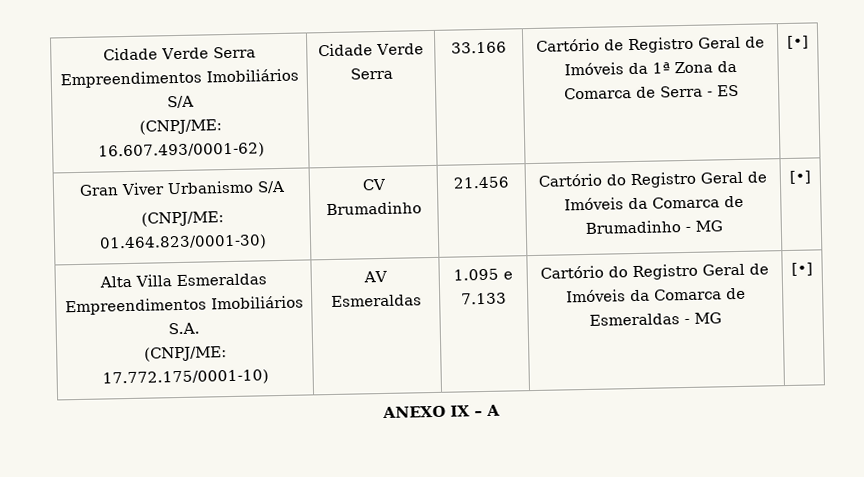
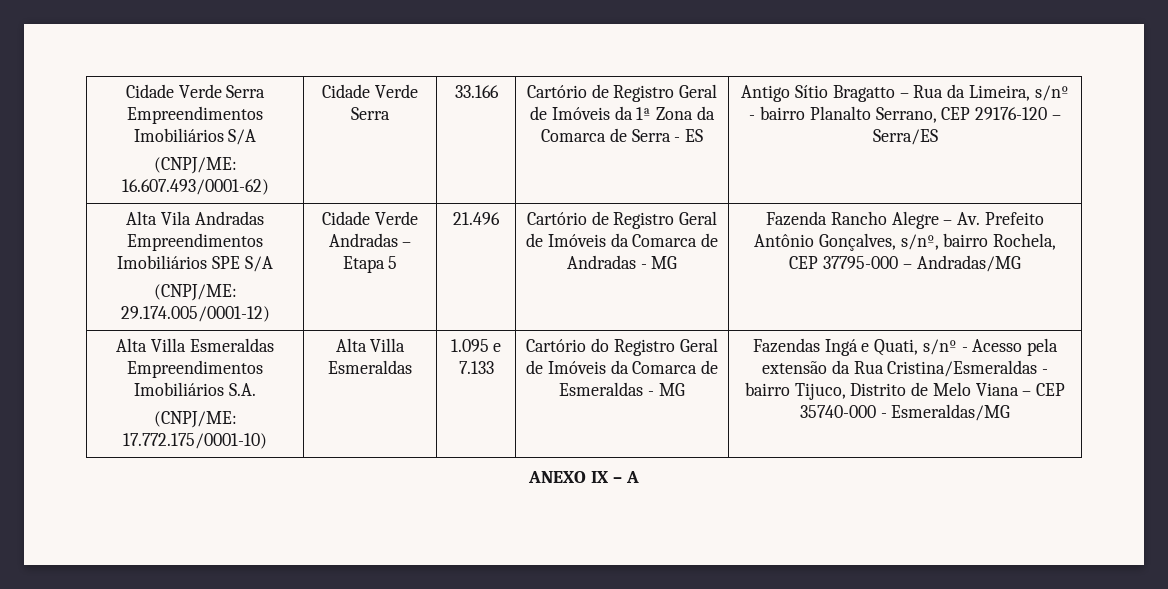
[787,35,809,49] [78,180,285,196] [140,211,224,227] [98,234,267,252] [361,178,387,191] [326,201,422,216] [453,176,510,189] [538,171,767,189] [563,195,744,211] [584,220,723,234] [789,170,811,184] [•] // Gran Viver Urbanismo S/A // (CNPJ/ME: 01.464.823/0001-30) | CV Brumadinho | 21.456 | Cartório do Registro Geral de Imóveis da Comarca de Brumadinho - MG | [•] -> [741,84,1069,102] [749,106,1061,123] [872,129,938,145] [126,211,264,225] [127,233,263,251] [117,255,273,272] [153,284,237,301] [120,306,270,322] [322,211,418,225] [328,233,412,247] [342,256,398,273] [453,212,500,225] [526,211,718,229] [526,233,718,247] [566,255,678,269] [766,211,1044,229] [754,233,1056,251] [789,255,1021,272] Antigo Sítio Bragatto – Rua da Limeira, s/nº - bairro Planalto Serrano, CEP 29176-120 – Serra/ES // Alta Vila Andradas Empreendimentos Imobiliários SPE S/A // (CNPJ/ME: 29.174.005/0001-12) | Cidade Verde Andradas – Etapa 5 | 21.496 | Cartório de Registro Geral de Imóveis da Comarca de Andradas - MG | Fazenda Rancho Alegre – Av. Prefeito Antônio Gonçalves, s/nº, bairro Rochela, CEP 37795-000 – Andradas/MG
[362,270,388,283] AV -> [335,338,406,352] Alta Villa
[791,262,813,276] [•] -> [752,338,1059,356] [762,360,1048,377] [744,382,1066,400] [799,404,1011,421] Fazendas Ingá e Quati, s/nº - Acesso pela extensão da Rua Cristina/Esmeraldas - bairro Tijuco, Distrito de Melo Viana – CEP 35740-000 - Esmeraldas/MG

